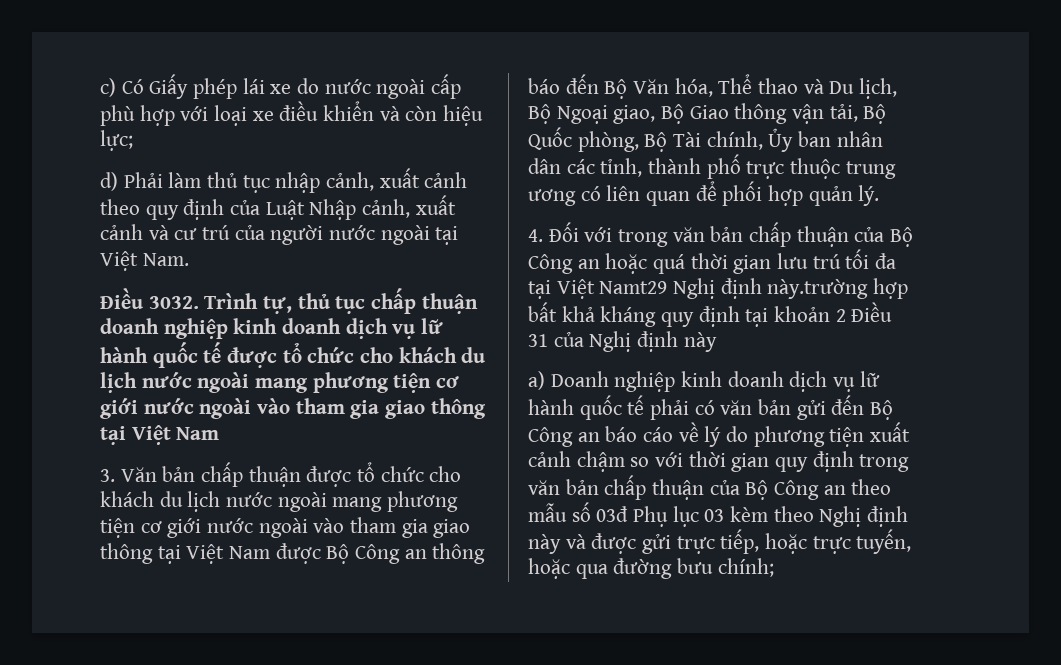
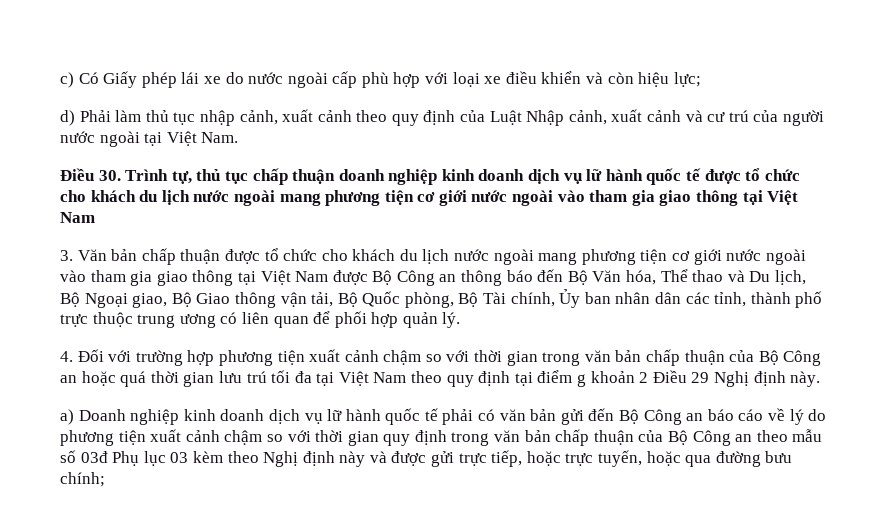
[148,296,199,309] 3032. -> [98,170,121,181] 30.
(613, 234) none -> [135,349,538,366] trường hợp phương tiện xuất cảnh chậm so với thời gian
[599,278,909,299] [528,302,657,327] Namt29 Nghị định này.trường hợp bất khả kháng -> [373,371,443,383] Nam theo
(769, 317) none -> [537,370,587,387] điểm g
[528,331,717,352] 31 của Nghị định này -> [691,371,821,387] 29 Nghị định này.

